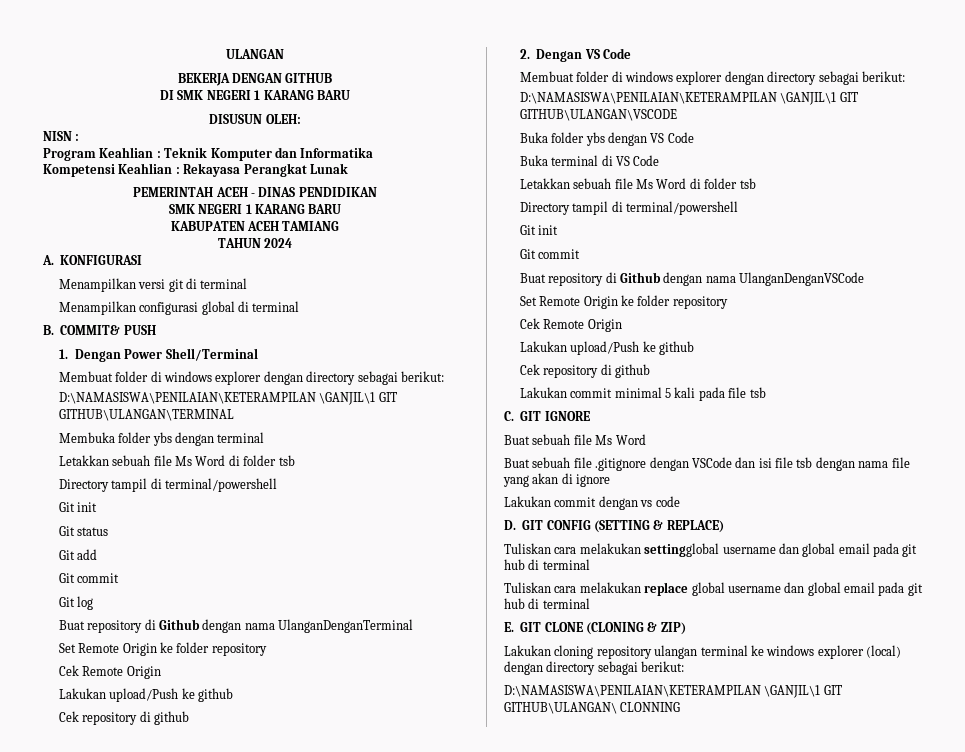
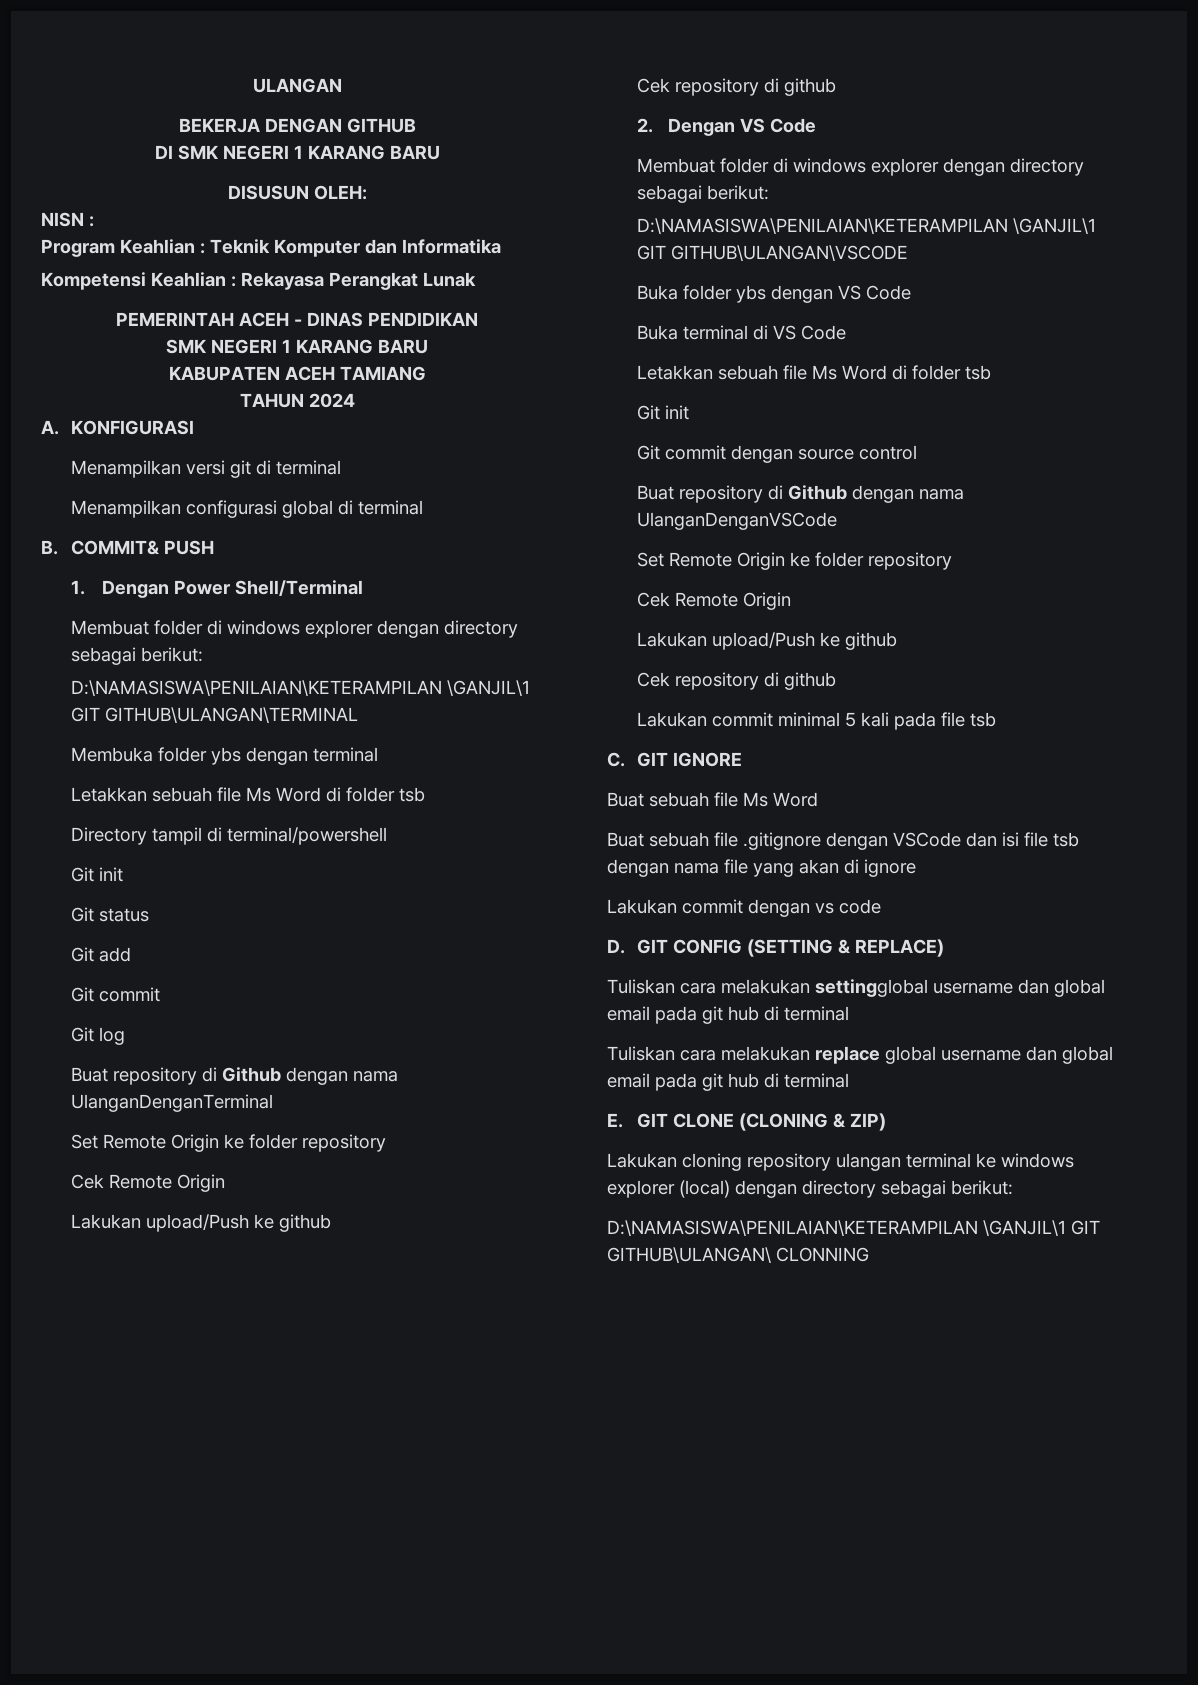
[519,201,739,215] // Directory tampil di terminal/powershell -> (992, 372) none
(581, 254) none -> [731,445,918,463] dengan source control

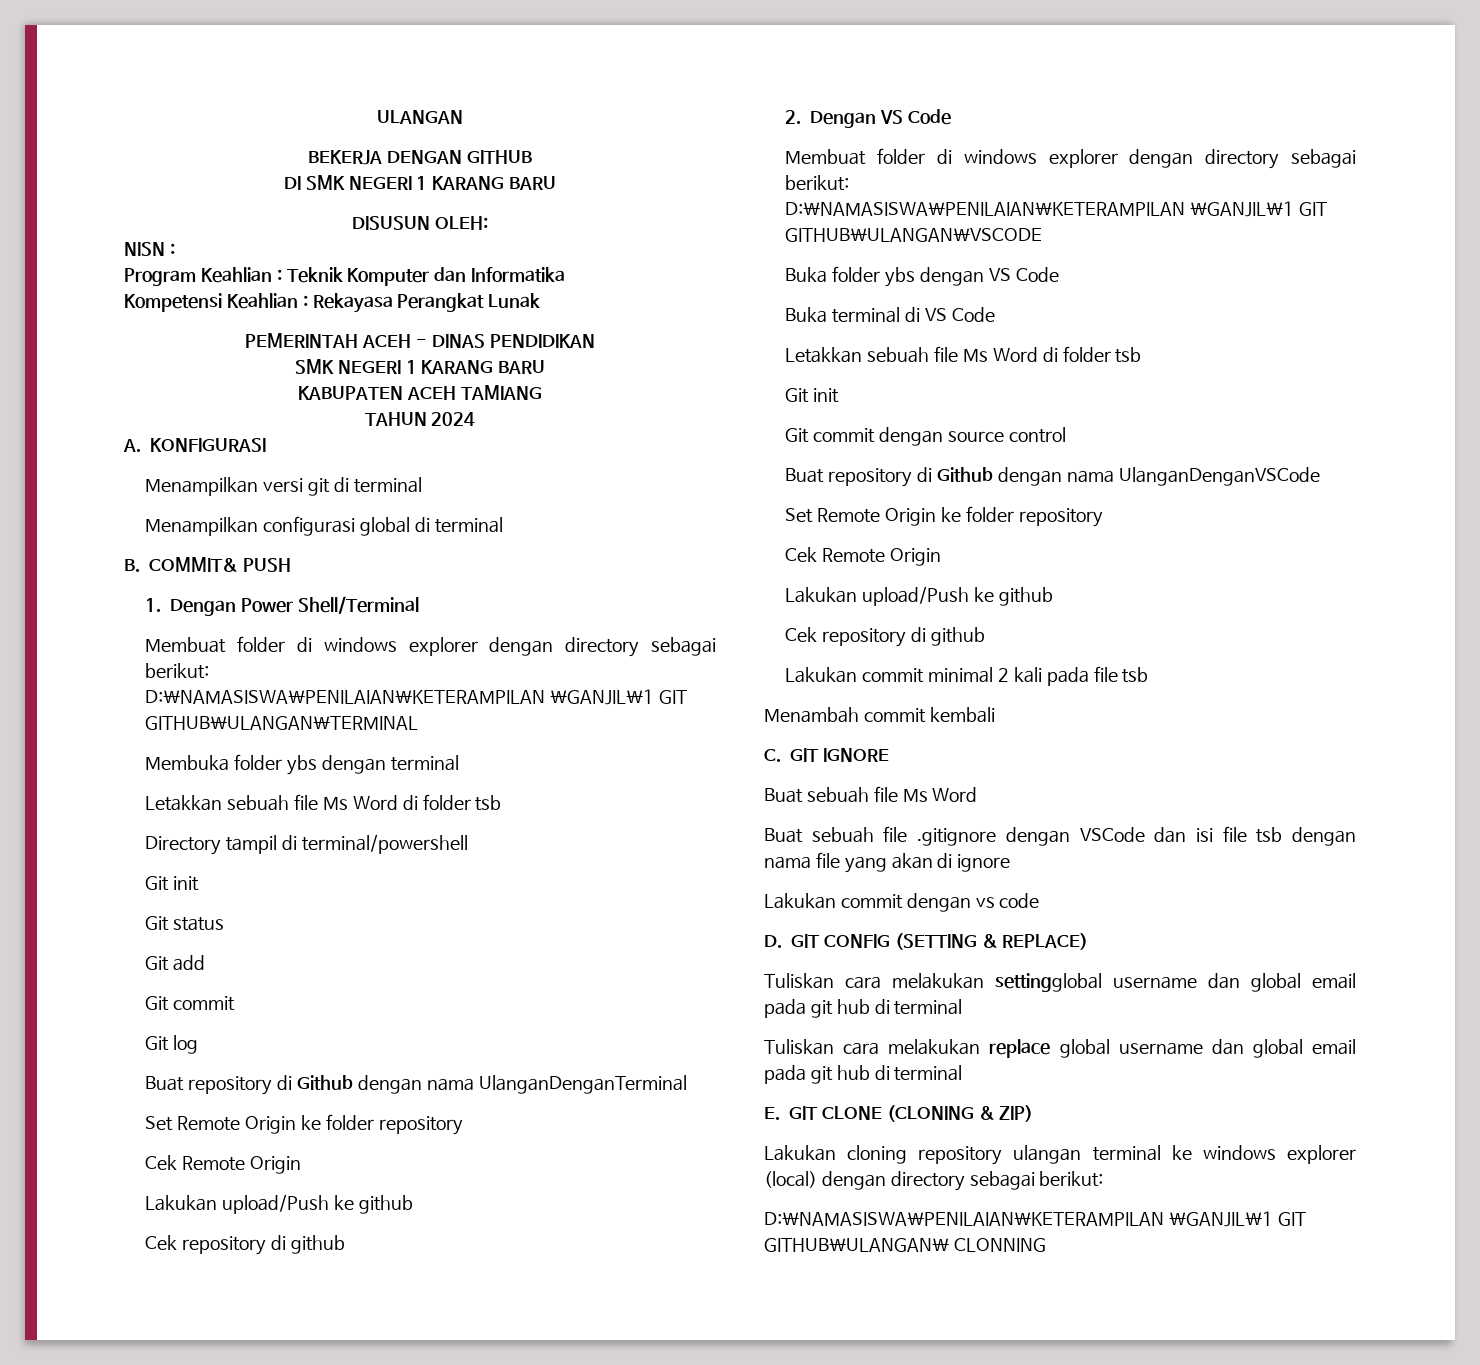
[845,712,857,727] 5 -> [997,668,1009,682] 2
(997, 719) none -> [764,707,995,723] // Menambah commit kembali

